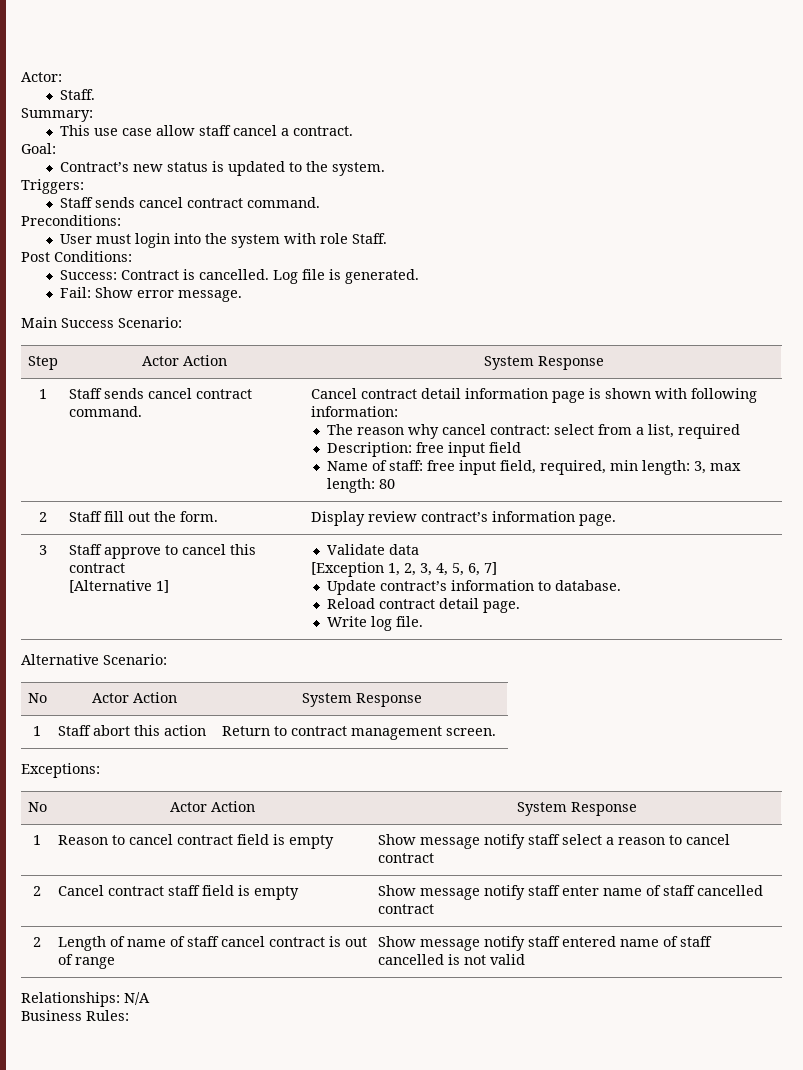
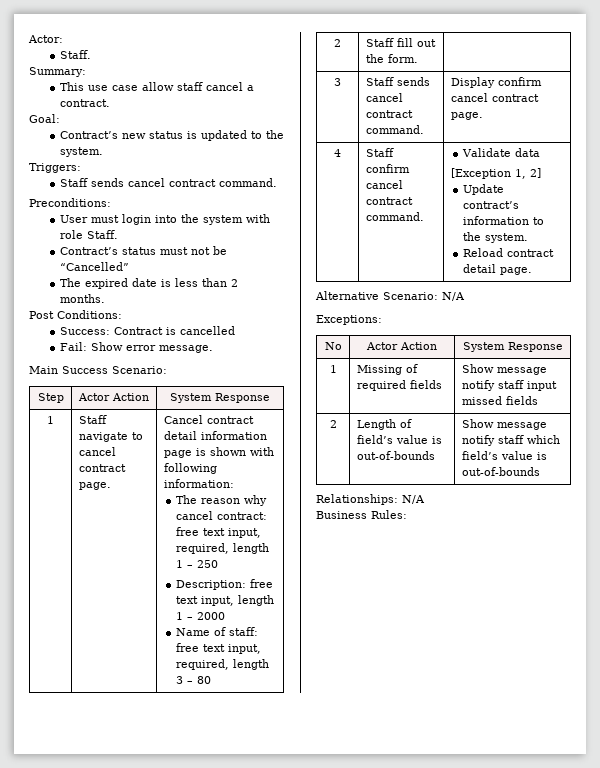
(388, 238) none -> [59,246,227,255] [59,262,129,271] [59,278,238,289] [59,294,105,303] // Contract’s status must not be “Cancelled” // The expired date is less than 2 months.
[199,269,420,284] cancelled. Log file is generated. -> [179,326,235,335] cancelled
[103,388,252,399] [68,406,142,417] sends cancel contract command. -> [78,432,143,442] [78,447,116,456] [78,464,126,472] [78,482,111,490] navigate to cancel contract page.
[553,424,740,439] [326,442,521,457] [326,460,741,475] [326,478,375,493] select from a list, required // Description: free input field // Name of staff: free input field, required, min length: 3, max length: -> [175,527,261,538] [175,543,269,554] [175,560,218,568] [175,579,273,590] [175,595,274,606] [175,612,225,620] [175,627,258,636] [175,643,261,654] [175,659,269,670] [175,676,193,684] free text input, required, length 1 – 250 // Description: free text input, length 1 – 2000 // Name of staff: free text input, required, length 3 –
[310,511,616,526] [38,545,47,555] [68,544,256,559] [68,563,125,573] [68,580,169,593] [326,544,419,555] [310,562,497,577] Display review contract’s information page. // 3 | Staff approve to cancel this contract // [Alternative 1] | Validate data // [Exception 1, 2, 3, 4, 5, 6, 7] -> [334,78,341,86] [365,77,430,86] [365,93,403,102] [365,110,413,118] [365,125,424,134] [450,77,542,88] [450,93,539,102] [450,112,483,120] [334,149,341,157] [365,148,394,157] [365,164,410,173] [365,180,403,189] [365,197,413,205] [365,212,424,221] [461,148,540,157] [450,168,541,179] // 3 | Staff sends cancel contract command. | Display confirm cancel contract page. // 4 | Staff confirm cancel contract command. | Validate data // [Exception 1, 2]
[554,580,621,591] database. -> [462,232,528,243] the system.
[326,616,423,631] // Write log file. -> (532, 271) none
[27,693,47,703] [92,692,177,703] [302,693,422,707] [33,726,41,736] [57,725,206,736] [221,726,496,740] // No | Actor Action | System Response // 1 | Staff abort this action | Return to contract management screen. -> [442,292,465,301] N/A
[57,834,334,849] [377,834,730,849] [377,853,434,863] [33,886,41,896] [57,885,299,900] [377,885,763,900] [377,904,434,914] [33,937,41,947] [57,936,367,951] [57,954,115,969] [377,936,712,951] [377,954,525,965] Reason to cancel contract field is empty | Show message notify staff select a reason to cancel contract // 2 | Cancel contract staff field is empty | Show message notify staff enter name of staff cancelled contract // 2 | Length of name of staff cancel contract is out of range | Show message notify staff entered name of staff cancelled is not valid -> [356,364,418,375] [356,380,442,391] [461,364,547,375] [461,380,557,391] [461,396,538,405] [329,420,337,428] [356,419,412,430] [356,435,442,444] [356,451,435,460] [461,419,547,430] [461,435,560,446] [461,451,547,460] [461,467,540,476] Missing of required fields | Show message notify staff input missed fields // 2 | Length of field’s value is out-of-bounds | Show message notify staff which field’s value is out-of-bounds

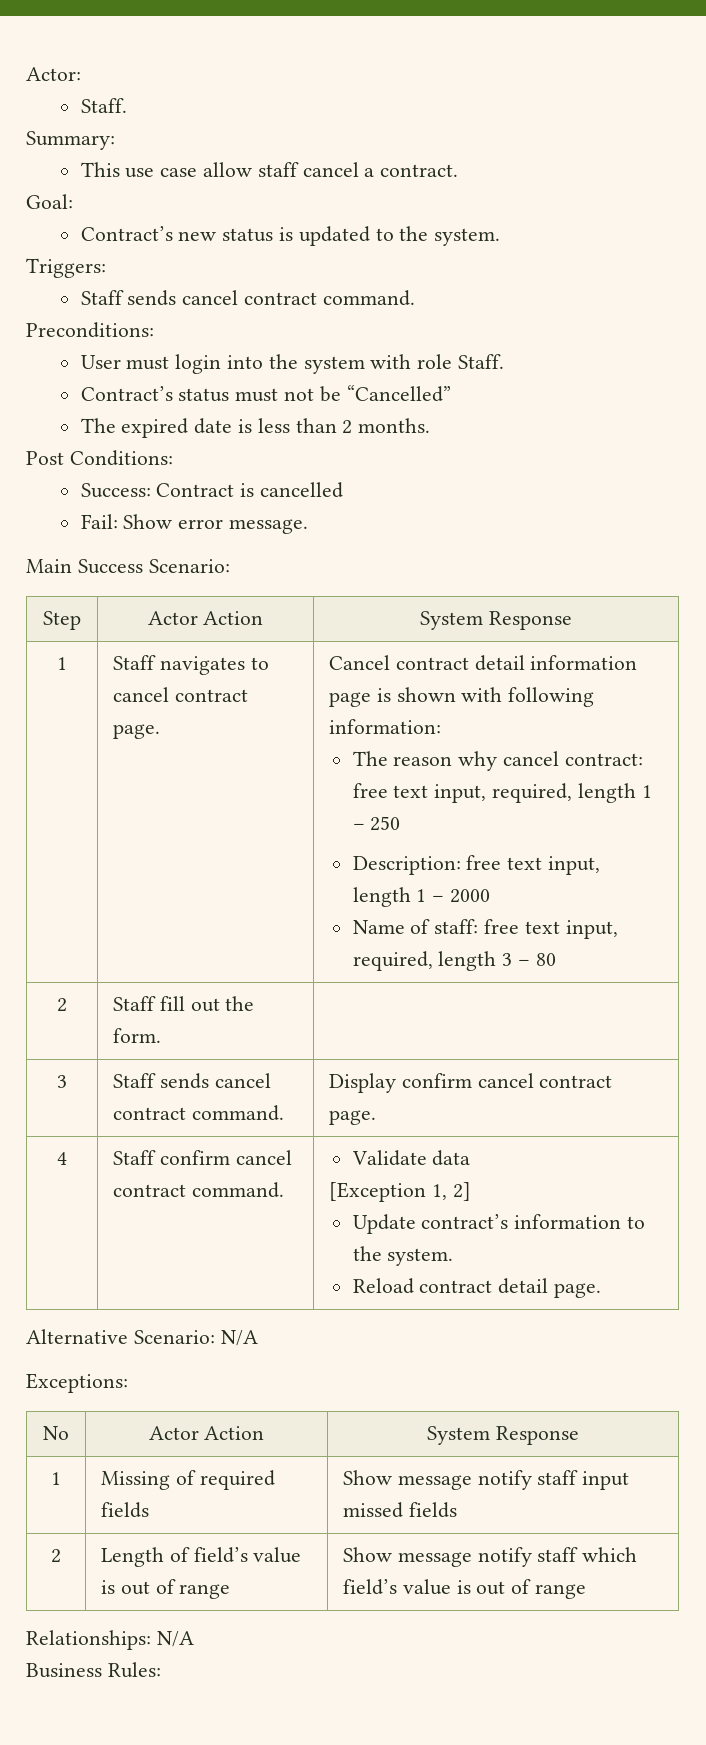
[78,432,128,442] navigate -> [159,656,245,675] navigates
[356,451,435,460] out-of-bounds -> [120,1579,231,1599] out of range
[461,467,540,476] out-of-bounds -> [476,1579,587,1599] out of range

